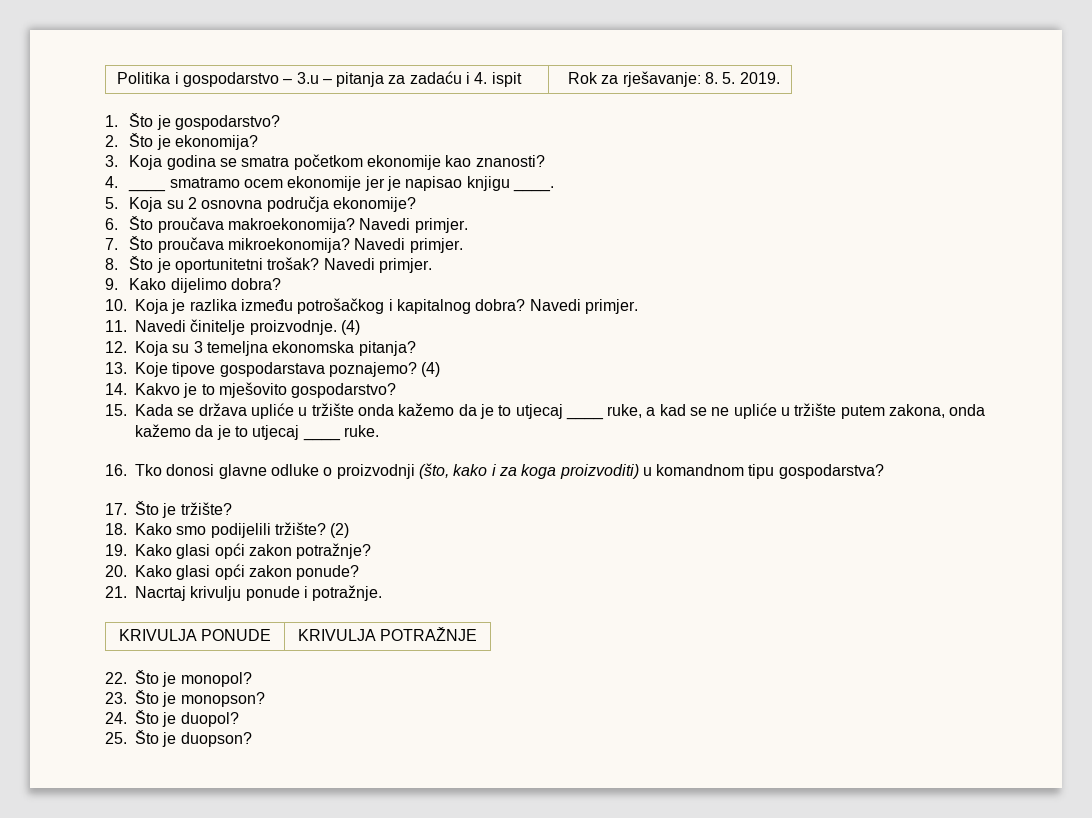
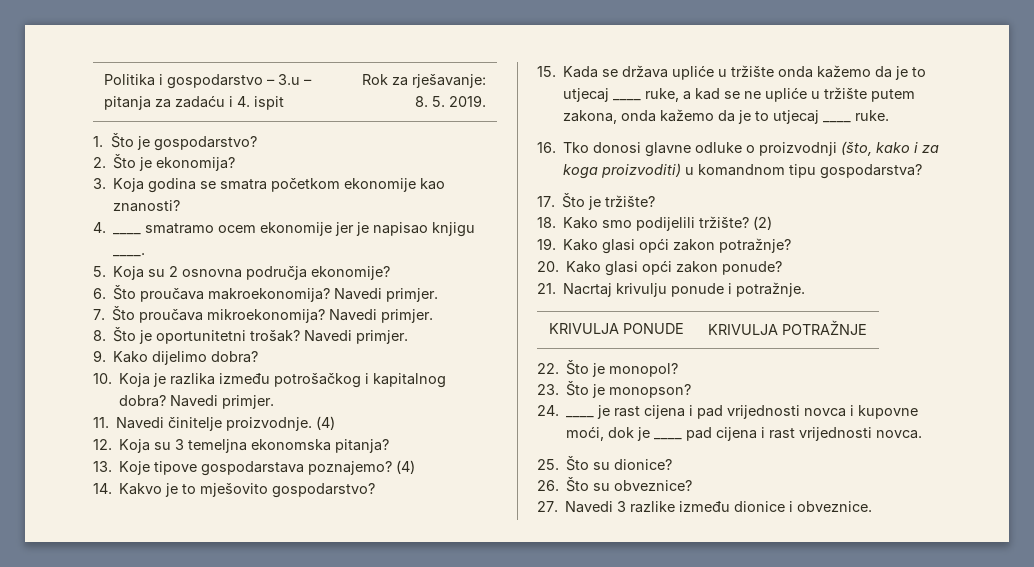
[135,710,239,727] [105,730,252,747] Što je duopol? // 25. Što je duopson? -> [566,405,919,419] [566,426,923,441] [537,456,673,471] [537,477,693,492] [537,501,873,513] ____ je rast cijena i pad vrijednosti novca i kupovne moći, dok je ____ pad cijena i rast vrijednosti novca. // 25. Što su dionice? // 26. Što su obveznice? // 27. Navedi 3 razlike između dionice i obveznice.

